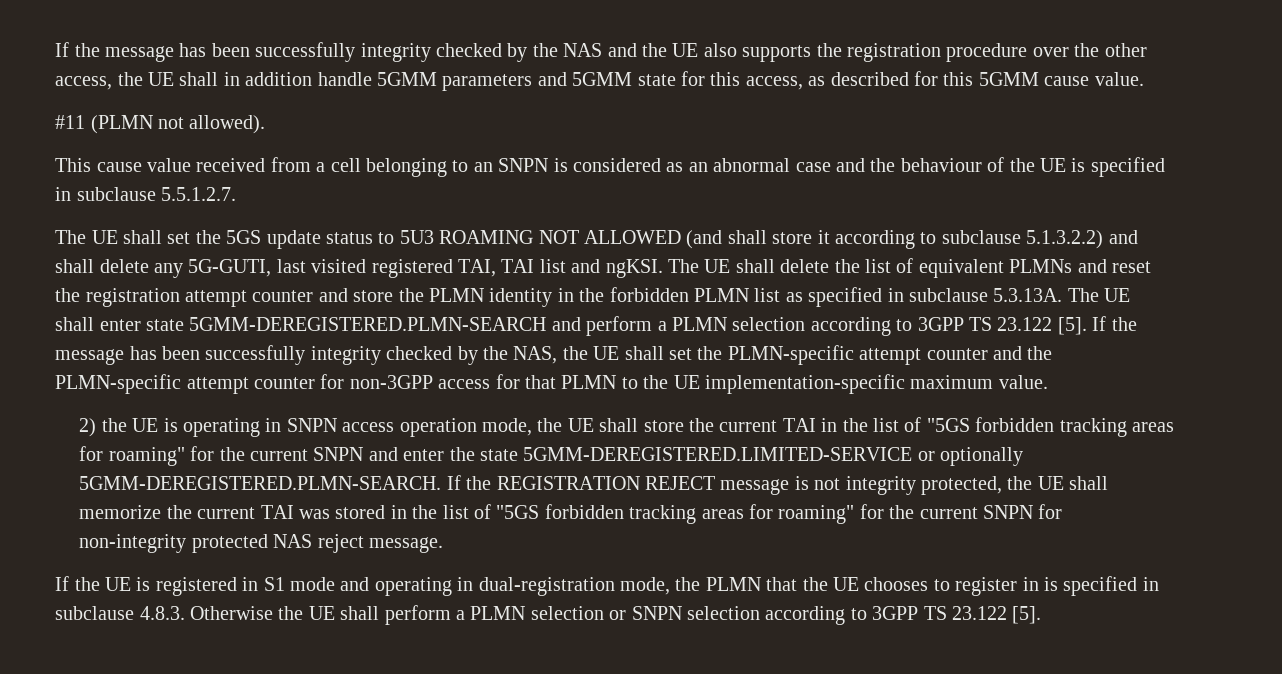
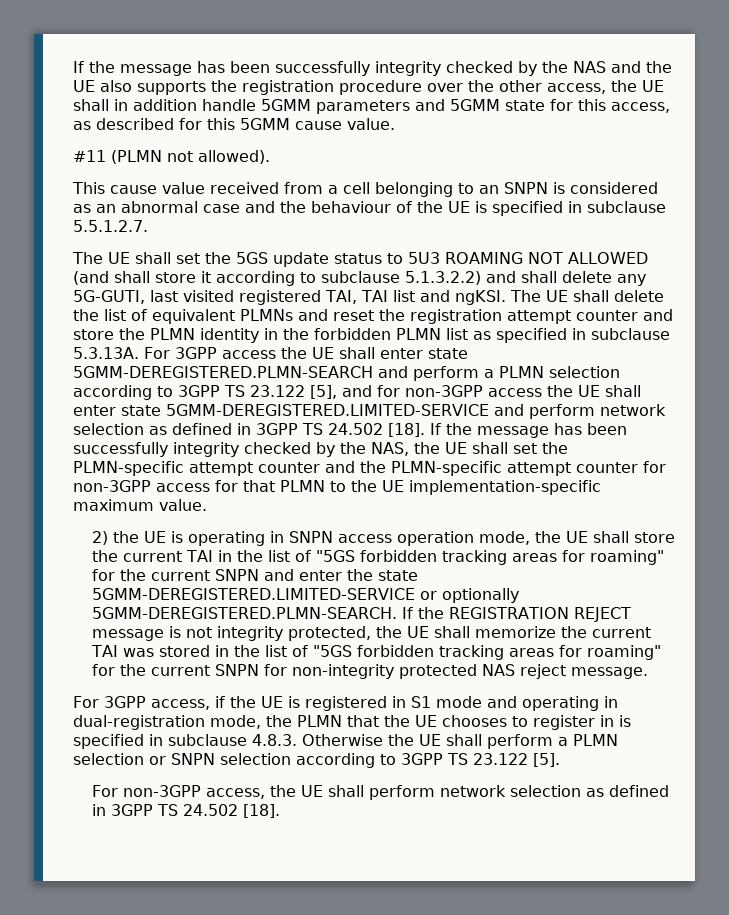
[1067,288,1099,302] The -> [143,347,307,359] For 3GPP access the
[1057,317,1087,335] [5]. -> [309,385,641,399] [72,404,666,419] [72,423,425,437] [5], and for non-3GPP access the UE shall enter state 5GMM-DEREGISTERED.LIMITED-SERVICE and perform network selection as defined in 3GPP TS 24.502 [18].
[55,576,70,591] If -> [72,696,225,710] For 3GPP access, if
(1042, 615) none -> [92,785,670,800] [92,804,281,818] // For non-3GPP access, the UE shall perform network selection as defined in 3GPP TS 24.502 [18].

